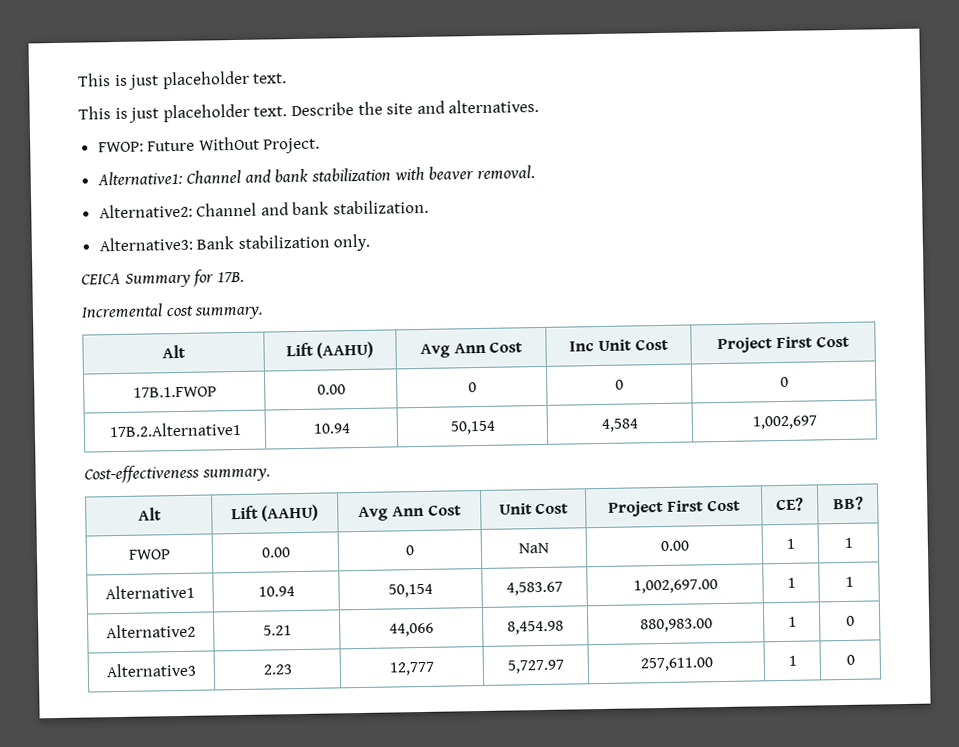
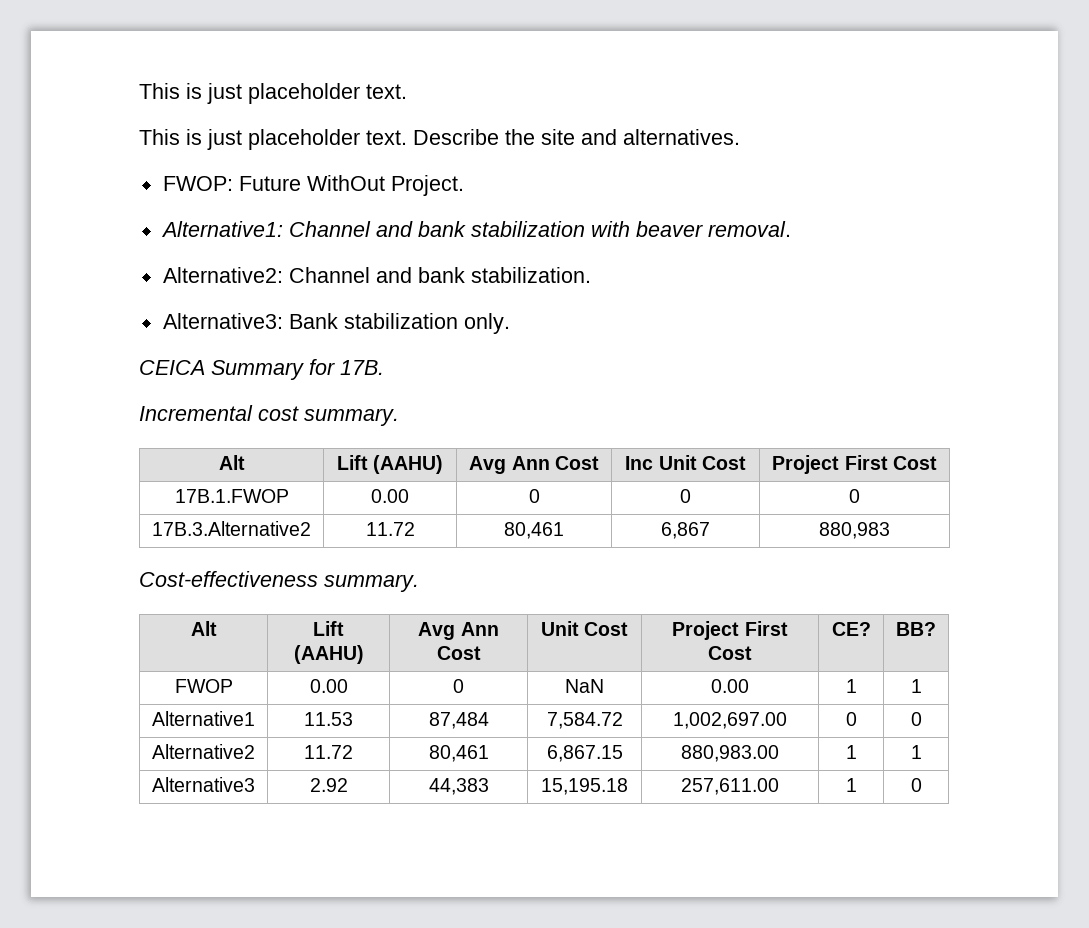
[108,421,241,438] [312,423,350,434] [449,420,496,435] [601,418,638,432] [751,415,817,430] 17B.2.Alternative1 | 10.94 | 50,154 | 4,584 | 1,002,697 -> [152,521,311,536] [365,522,415,536] [503,522,564,539] [661,522,710,539] [819,522,890,539] 17B.3.Alternative2 | 11.72 | 80,461 | 6,867 | 880,983
[257,586,295,597] [388,583,433,598] [506,581,563,596] [632,579,718,594] [786,577,796,588] [844,576,854,587] [106,623,196,639] [262,625,292,636] [389,622,434,637] [507,620,564,635] [639,618,713,633] [787,616,797,627] [845,615,855,626] [106,662,196,678] [262,664,292,675] [389,661,434,676] [507,659,564,674] 10.94 | 50,154 | 4,583.67 | 1,002,697.00 | 1 | 1 // Alternative2 | 5.21 | 44,066 | 8,454.98 | 880,983.00 | 1 | 0 // Alternative3 | 2.23 | 12,777 | 5,727.97 -> [304,712,353,726] [428,712,489,729] [546,712,623,729] [673,712,787,729] [845,712,857,726] [910,712,922,726] [152,744,255,759] [304,745,353,759] [428,745,489,762] [546,745,623,762] [681,745,779,762] [845,745,857,759] [910,745,922,759] [152,777,255,792] [309,778,348,792] [428,778,489,795] [541,778,628,795] 11.53 | 87,484 | 7,584.72 | 1,002,697.00 | 0 | 0 // Alternative2 | 11.72 | 80,461 | 6,867.15 | 880,983.00 | 1 | 1 // Alternative3 | 2.92 | 44,383 | 15,195.18

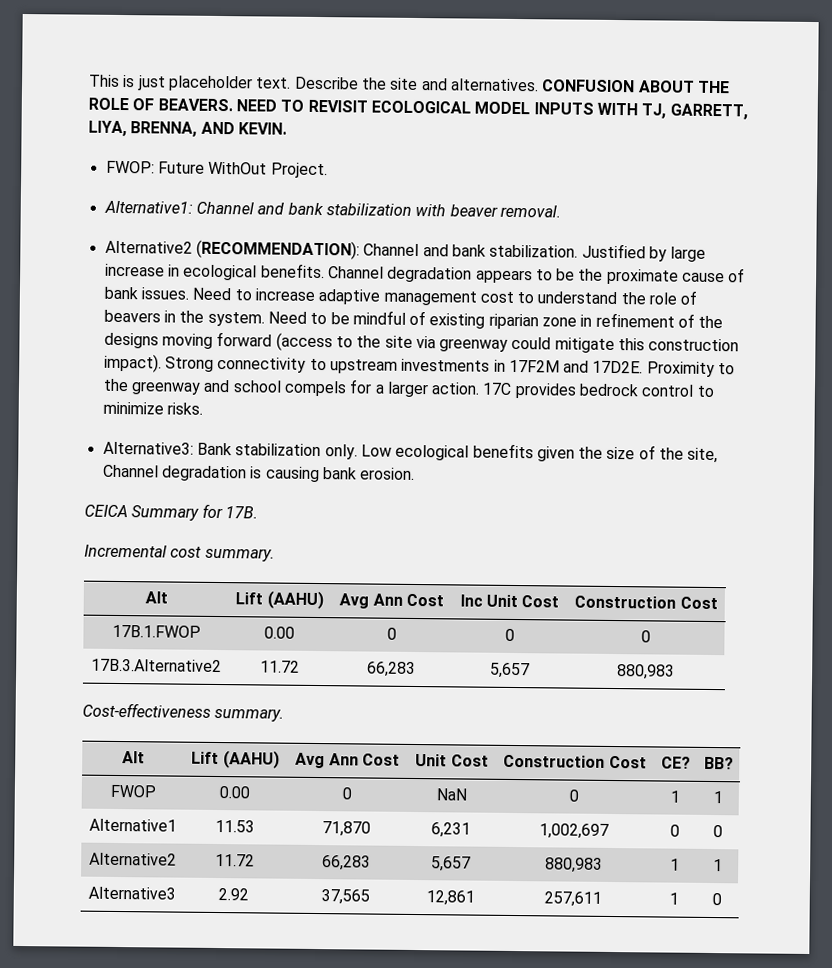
[139,83,407,104] [139,129,407,150] This is just placeholder text. // This is just placeholder text. -> [89,74,292,92] This is just placeholder text.
(740, 137) none -> [541,79,730,94] [88,97,748,120] [88,120,287,137] CONFUSION ABOUT THE ROLE OF BEAVERS. NEED TO REVISIT ECOLOGICAL MODEL INPUTS WITH TJ, GARRETT, LIYA, BRENNA, AND KEVIN.
[162,267,283,283] Alternative2: -> [104,239,360,260] Alternative2 (RECOMMENDATION):
[162,313,510,334] // Alternative3: Bank stabilization only. -> [581,243,707,262] [104,263,746,285] [103,286,698,306] [103,309,724,330] [103,331,740,354] [103,353,736,378] [102,378,715,399] [102,401,203,415] [102,441,719,464] [102,464,416,483] Justified by large increase in ecological benefits. Channel degradation appears to be the proximate cause of bank issues. Need to increase adaptive management cost to understand the role of beavers in the system. Need to be mindful of existing riparian zone in refinement of the designs moving forward (access to the site via greenway could mitigate this construction impact). Strong connectivity to upstream investments in 17F2M and 17D2E. Proximity to the greenway and school compels for a larger action. 17C provides bedrock control to minimize risks. // Alternative3: Bank stabilization only. Low ecological benefits given the size of the site, Channel degradation is causing bank erosion.
[772,455,888,474] Project First -> [574,595,677,609] Construction
[503,522,564,539] [661,522,710,539] 80,461 | 6,867 -> [367,661,416,678] [489,662,530,679] 66,283 | 5,657
[672,621,788,640] Project First -> [503,754,606,768] Construction
[711,679,749,693] 0.00 -> [569,789,579,802] 0
[428,712,489,729] [546,712,623,729] [673,712,787,729] 87,484 | 7,584.72 | 1,002,697.00 -> [322,821,371,837] [431,822,471,838] [539,823,609,839] 71,870 | 6,231 | 1,002,697
[428,745,489,762] [546,745,623,762] [681,745,779,762] 80,461 | 6,867.15 | 880,983.00 -> [322,855,371,871] [431,856,471,872] [545,857,603,873] 66,283 | 5,657 | 880,983
[428,778,489,795] [541,778,628,795] [681,778,779,795] 44,383 | 15,195.18 | 257,611.00 -> [321,889,370,905] [425,890,475,906] [544,891,602,907] 37,565 | 12,861 | 257,611

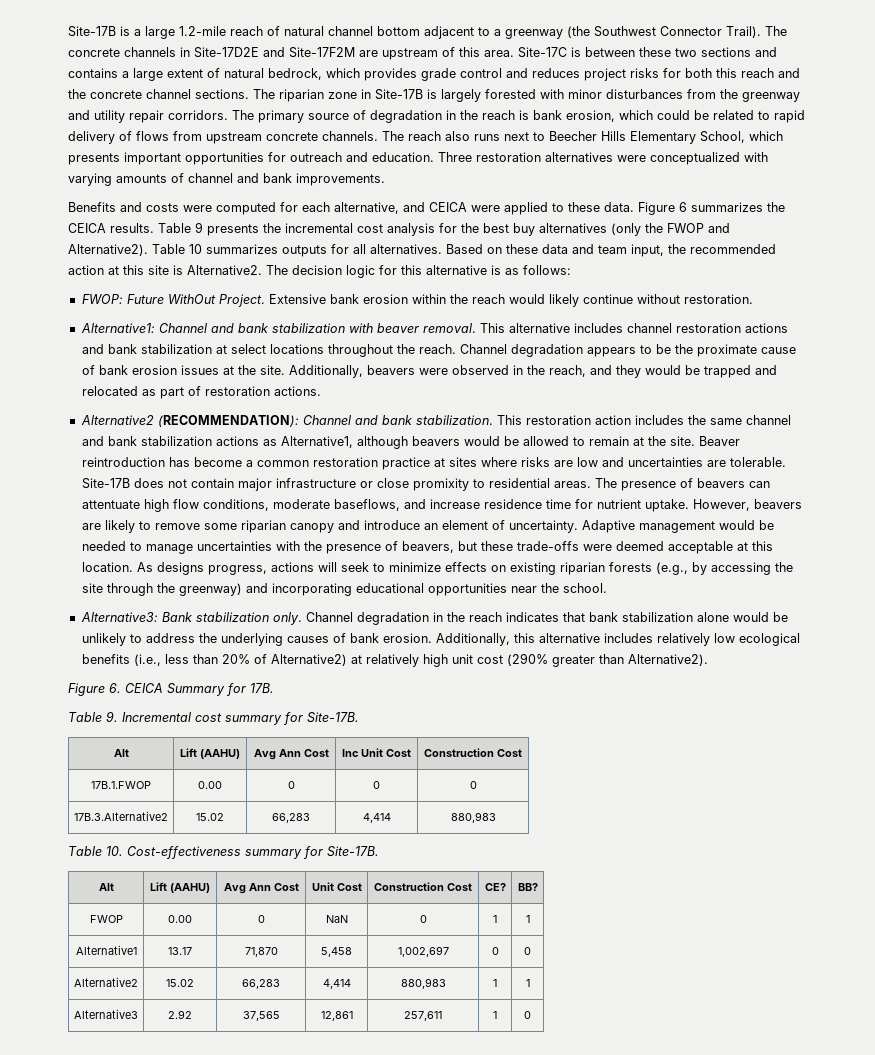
[89,74,730,94] [88,97,748,120] [88,120,287,137] [105,160,328,179] This is just placeholder text. Describe the site and alternatives. CONFUSION ABOUT THE ROLE OF BEAVERS. NEED TO REVISIT ECOLOGICAL MODEL INPUTS WITH TJ, GARRETT, LIYA, BRENNA, AND KEVIN. // FWOP: Future WithOut Project. -> [68,26,787,39] [68,47,777,60] [68,68,800,81] [68,89,800,102] [68,110,805,123] [68,131,783,144] [68,152,768,165] [68,173,385,186] [68,202,785,215] [68,222,730,236] [68,244,776,257] [68,265,571,278] [81,294,753,307] Site-17B is a large 1.2-mile reach of natural channel bottom adjacent to a greenway (the Southwest Connector Trail). The concrete channels in Site-17D2E and Site-17F2M are upstream of this area. Site-17C is between these two sections and contains a large extent of natural bedrock, which provides grade control and reduces project risks for both this reach and the concrete channel sections. The riparian zone in Site-17B is largely forested with minor disturbances from the greenway and utility repair corridors. The primary source of degradation in the reach is bank erosion, which could be related to rapid delivery of flows from upstream concrete channels. The reach also runs next to Beecher Hills Elementary School, which presents important opportunities for outreach and education. Three restoration alternatives were conceptualized with varying amounts of channel and bank improvements. // Benefits and costs were computed for each alternative, and CEICA were applied to these data. Figure 6 summarizes the CEICA results. Table 9 presents the incremental cost analysis for the best buy alternatives (only the FWOP and Alternative2). Table 10 summarizes outputs for all alternatives. Based on these data and team input, the recommended action at this site is Alternative2. The decision logic for this alternative is as follows: // FWOP: Future WithOut Project. Extensive bank erosion within the reach would likely continue without restoration.
[104,239,707,262] [104,263,325,281] // Alternative2 (RECOMMENDATION): Channel and bank stabilization. Justified by large increase in ecological benefits. -> [479,323,788,333] [81,344,456,357] This alternative includes channel restoration actions and bank stabilization at select locations throughout the reach.
[140,287,698,306] [103,309,724,330] [103,331,740,354] [103,353,736,378] [102,378,715,399] [102,401,203,415] [102,441,719,464] [102,464,416,483] [84,503,258,521] [84,544,275,562] issues. Need to increase adaptive management cost to understand the role of beavers in the system. Need to be mindful of existing riparian zone in refinement of the designs moving forward (access to the site via greenway could mitigate this construction impact). Strong connectivity to upstream investments in 17F2M and 17D2E. Proximity to the greenway and school compels for a larger action. 17C provides bedrock control to minimize risks. // Alternative3: Bank stabilization only. Low ecological benefits given the size of the site, Channel degradation is causing bank erosion. // CEICA Summary for 17B. // Incremental cost summary. -> [131,365,777,378] [81,386,321,399] [80,415,791,427] [81,436,740,449] [81,457,786,470] [81,478,770,491] [81,499,802,512] [81,520,774,533] [81,541,773,554] [81,562,793,575] [81,583,607,596] [80,612,788,625] [81,633,800,646] [81,653,708,667] [68,683,274,696] [68,711,359,725] erosion issues at the site. Additionally, beavers were observed in the reach, and they would be trapped and relocated as part of restoration actions. // Alternative2 (RECOMMENDATION): Channel and bank stabilization. This restoration action includes the same channel and bank stabilization actions as Alternative1, although beavers would be allowed to remain at the site. Beaver reintroduction has become a common restoration practice at sites where risks are low and uncertainties are tolerable. Site-17B does not contain major infrastructure or close promixity to residential areas. The presence of beavers can attentuate high flow conditions, moderate baseflows, and increase residence time for nutrient uptake. However, beavers are likely to remove some riparian canopy and introduce an element of uncertainty. Adaptive management would be needed to manage uncertainties with the presence of beavers, but these trade-offs were deemed acceptable at this location. As designs progress, actions will seek to minimize effects on existing riparian forests (e.g., by accessing the site through the greenway) and incorporating educational opportunities near the school. // Alternative3: Bank stabilization only. Channel degradation in the reach indicates that bank stabilization alone would be unlikely to address the underlying causes of bank erosion. Additionally, this alternative includes relatively low ecological benefits (i.e., less than 20% of Alternative2) at relatively high unit cost (290% greater than Alternative2). // Figure 6. CEICA Summary for 17B. // Table 9. Incremental cost summary for Site-17B.
[259,660,300,673] [367,661,416,678] [489,662,530,679] 11.72 | 66,283 | 5,657 -> [196,813,224,821] [272,813,310,823] [362,813,391,823] 15.02 | 66,283 | 4,414
[82,702,285,722] Cost-effectiveness summary. -> [68,846,379,859] Table 10. Cost-effectiveness summary for Site-17B.
[214,819,255,833] 11.53 -> [168,947,192,955] 13.17
[431,822,471,838] 6,231 -> [321,947,352,957] 5,458
[214,853,255,867] [322,855,371,871] [431,856,471,872] 11.72 | 66,283 | 5,657 -> [166,979,194,987] [242,979,280,989] [322,979,351,989] 15.02 | 66,283 | 4,414

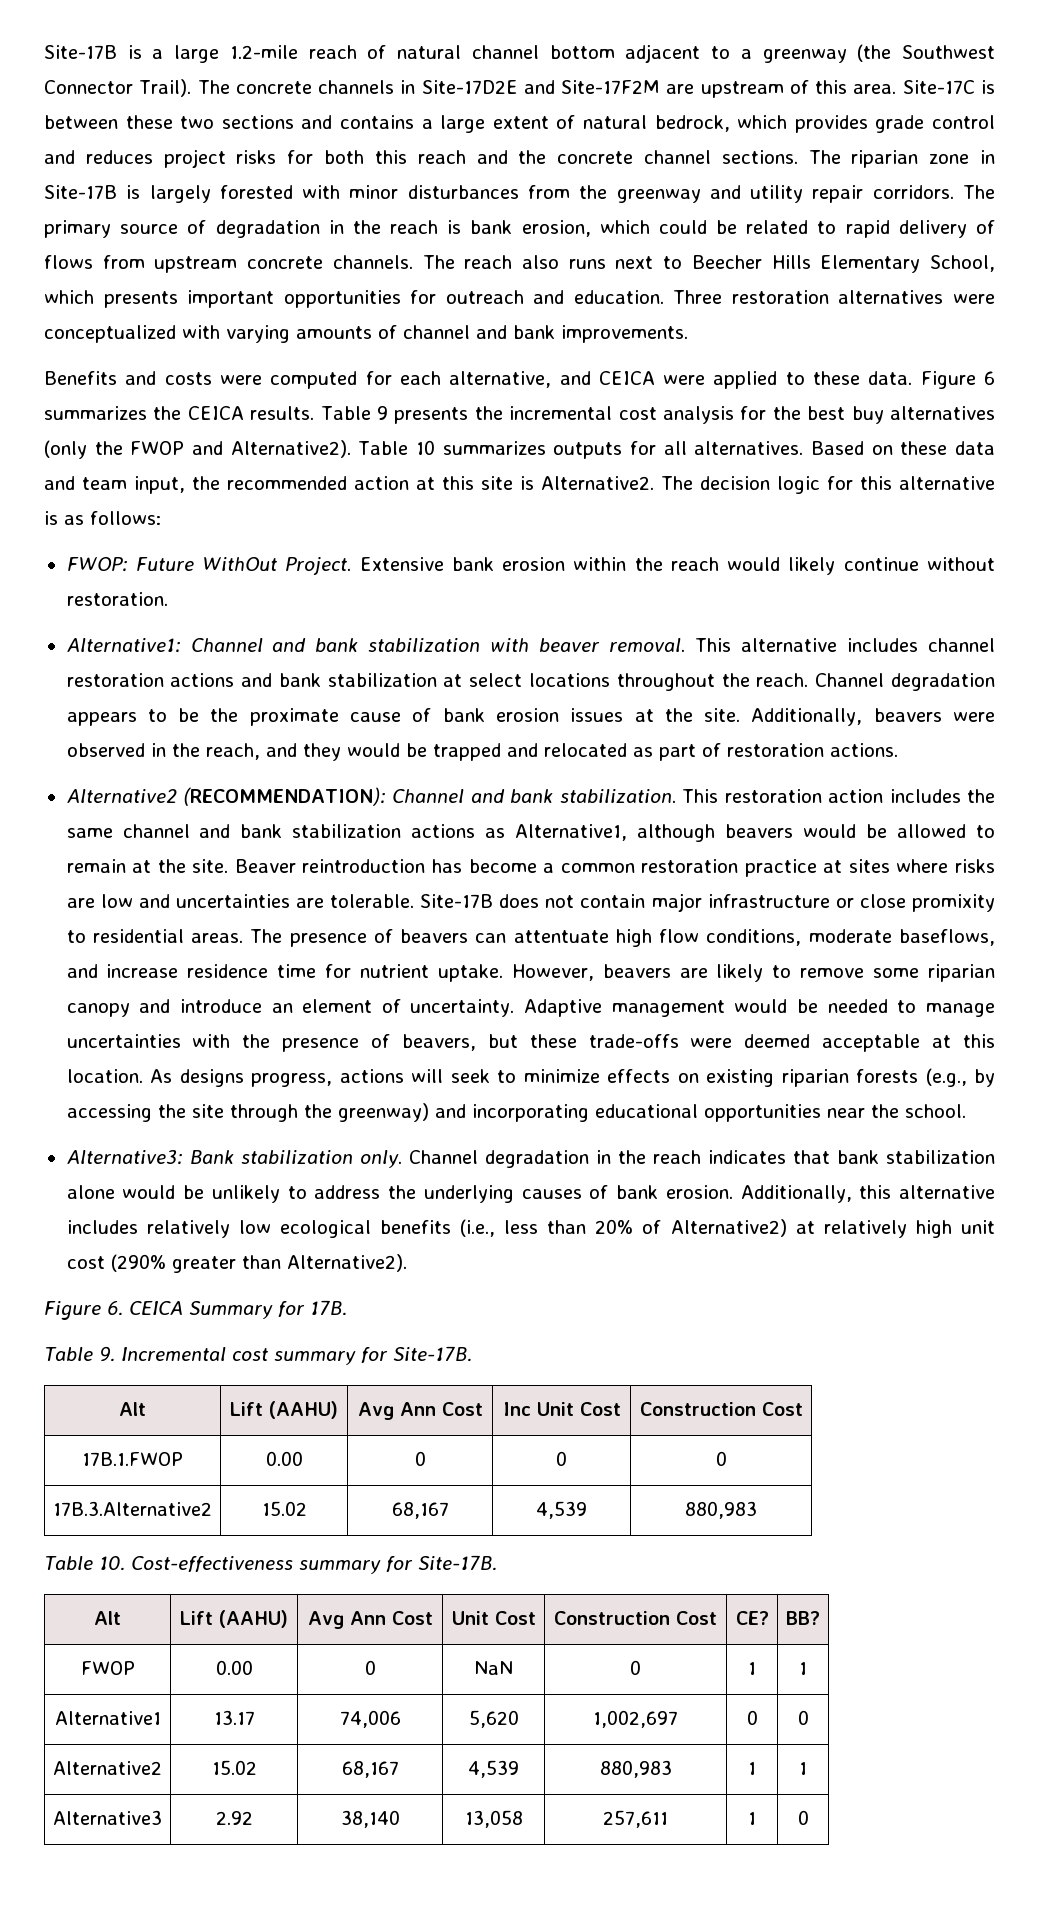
[272,813,310,823] [362,813,391,823] 66,283 | 4,414 -> [391,1502,449,1519] [536,1501,587,1519] 68,167 | 4,539
[244,947,278,957] [321,947,352,957] 71,870 | 5,458 -> [339,1710,401,1728] [468,1710,519,1728] 74,006 | 5,620
[242,979,280,989] [322,979,351,989] 66,283 | 4,414 -> [341,1761,399,1778] [468,1760,519,1778] 68,167 | 4,539
[242,1011,280,1021] [320,1011,353,1021] 37,565 | 12,861 -> [340,1810,400,1828] [464,1810,523,1828] 38,140 | 13,058

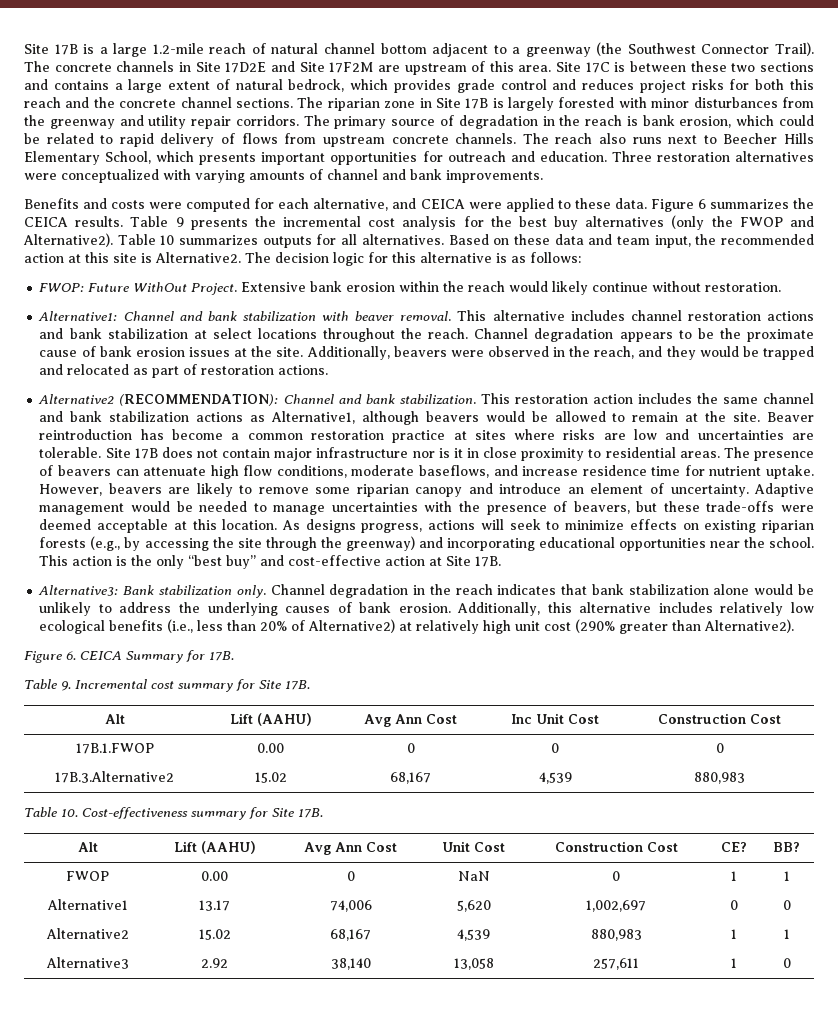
[44,45,117,59] Site-17B -> [24,44,78,55] Site 17B
[421,80,661,94] Site-17D2E and Site-17F2M -> [195,61,374,73] Site 17D2E and Site 17F2M
[902,80,975,94] Site-17C -> [556,62,610,73] Site 17C
[44,185,117,199] Site-17B -> [435,98,489,109] Site 17B
[420,894,494,908] Site-17B -> [105,448,158,459] Site 17B
[835,894,995,912] or close promixity -> [412,447,585,461] nor is it in close proximity
[513,930,609,943] attentuate -> [143,467,207,476] attenuate
(966, 1111) none -> [39,555,502,569] This action is the only “best buy” and cost-effective action at Site 17B.
[392,1346,472,1362] Site-17B. -> [258,680,310,690] Site 17B.
[417,1555,497,1571] Site-17B. -> [271,808,323,818] Site 17B.

